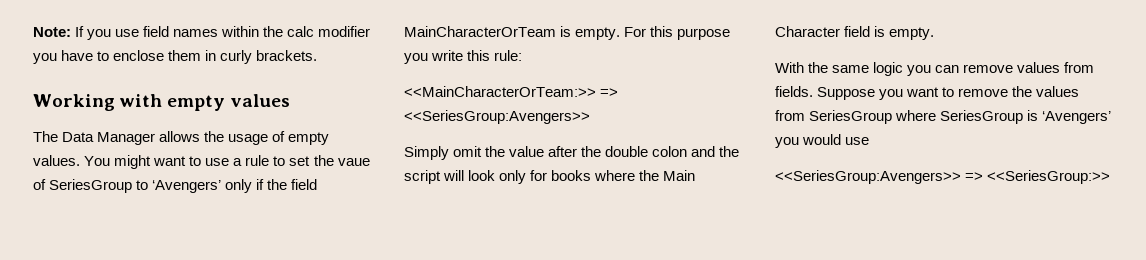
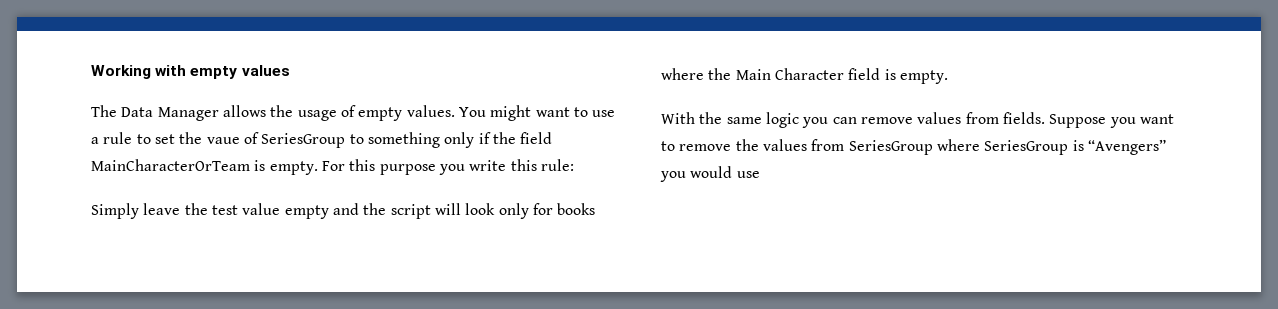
[33,26,371,40] [33,50,318,64] Note: If you use field names within the calc modifier you have to enclose them in curly brackets. // -> (91, 72) none
[152,180,222,193] ‘Avengers’ -> [367,132,440,148] something
[404,86,619,97] [404,110,590,124] [404,146,688,160] <<MainCharacterOrTeam:>> => <<SeriesGroup:Avengers>> // Simply omit the value after the double colon -> [91,203,329,219] Simply leave the test value empty
[1042,111,1112,124] ‘Avengers’ -> [1087,139,1166,155] “Avengers”
[775,170,1111,184] // <<SeriesGroup:Avengers>> => <<SeriesGroup:>> -> (760, 174) none

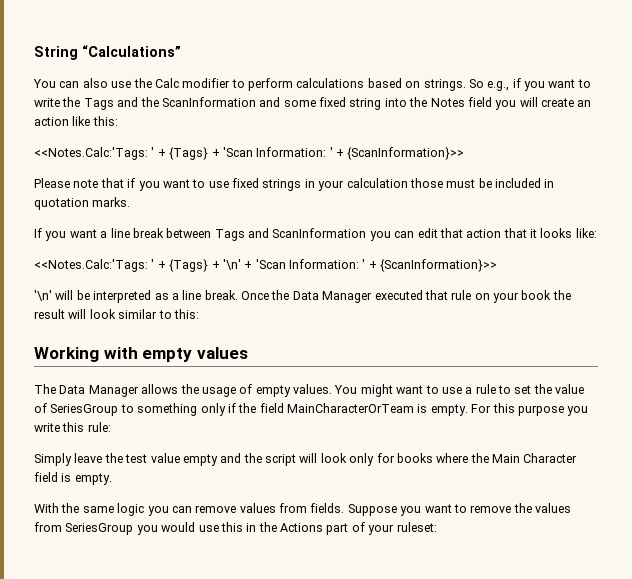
(91, 72) none -> [34,45,181,60] [33,78,591,91] [34,97,592,110] [34,116,118,126] [34,147,465,160] [34,178,555,191] [34,197,131,210] [34,228,597,241] [34,259,498,272] [34,290,571,303] [34,309,199,319] String “Calculations” // You can also use the Calc modifier to perform calculations based on strings. So e.g., if you want to write the Tags and the ScanInformation and some fixed string into the Notes field you will create an action like this: // <<Notes.Calc:'Tags: ' + {Tags} + 'Scan Information: ' + {ScanInformation}>> // Please note that if you want to use fixed strings in your calculation those must be included in quotation marks. // If you want a line break between Tags and ScanInformation you can edit that action that it looks like: // <<Notes.Calc:'Tags: ' + {Tags} + '\n' + 'Scan Information: ' + {ScanInformation}>> // '\n' will be interpreted as a line break. Once the Data Manager executed that rule on your book the result will look similar to this: //
[206,137,240,144] vaue -> [555,384,585,394] value
[936,139,1166,155] [660,166,760,182] where SeriesGroup is “Avengers” you would use -> [136,522,437,535] you would use this in the Actions part of your ruleset:

